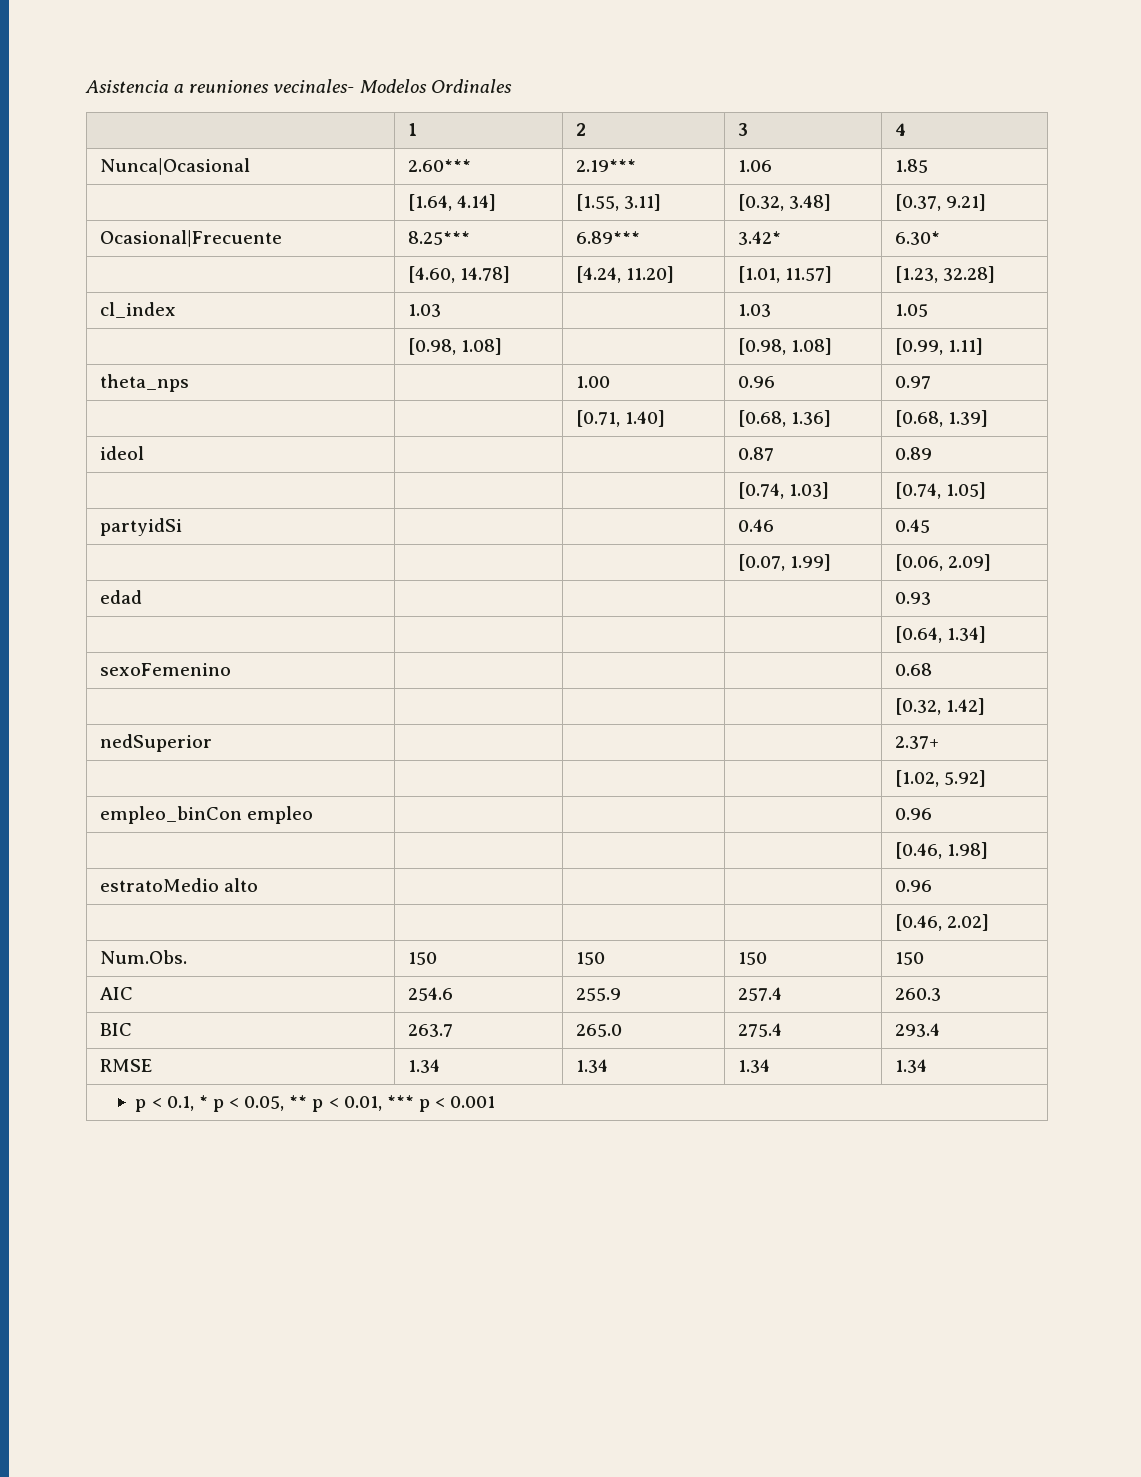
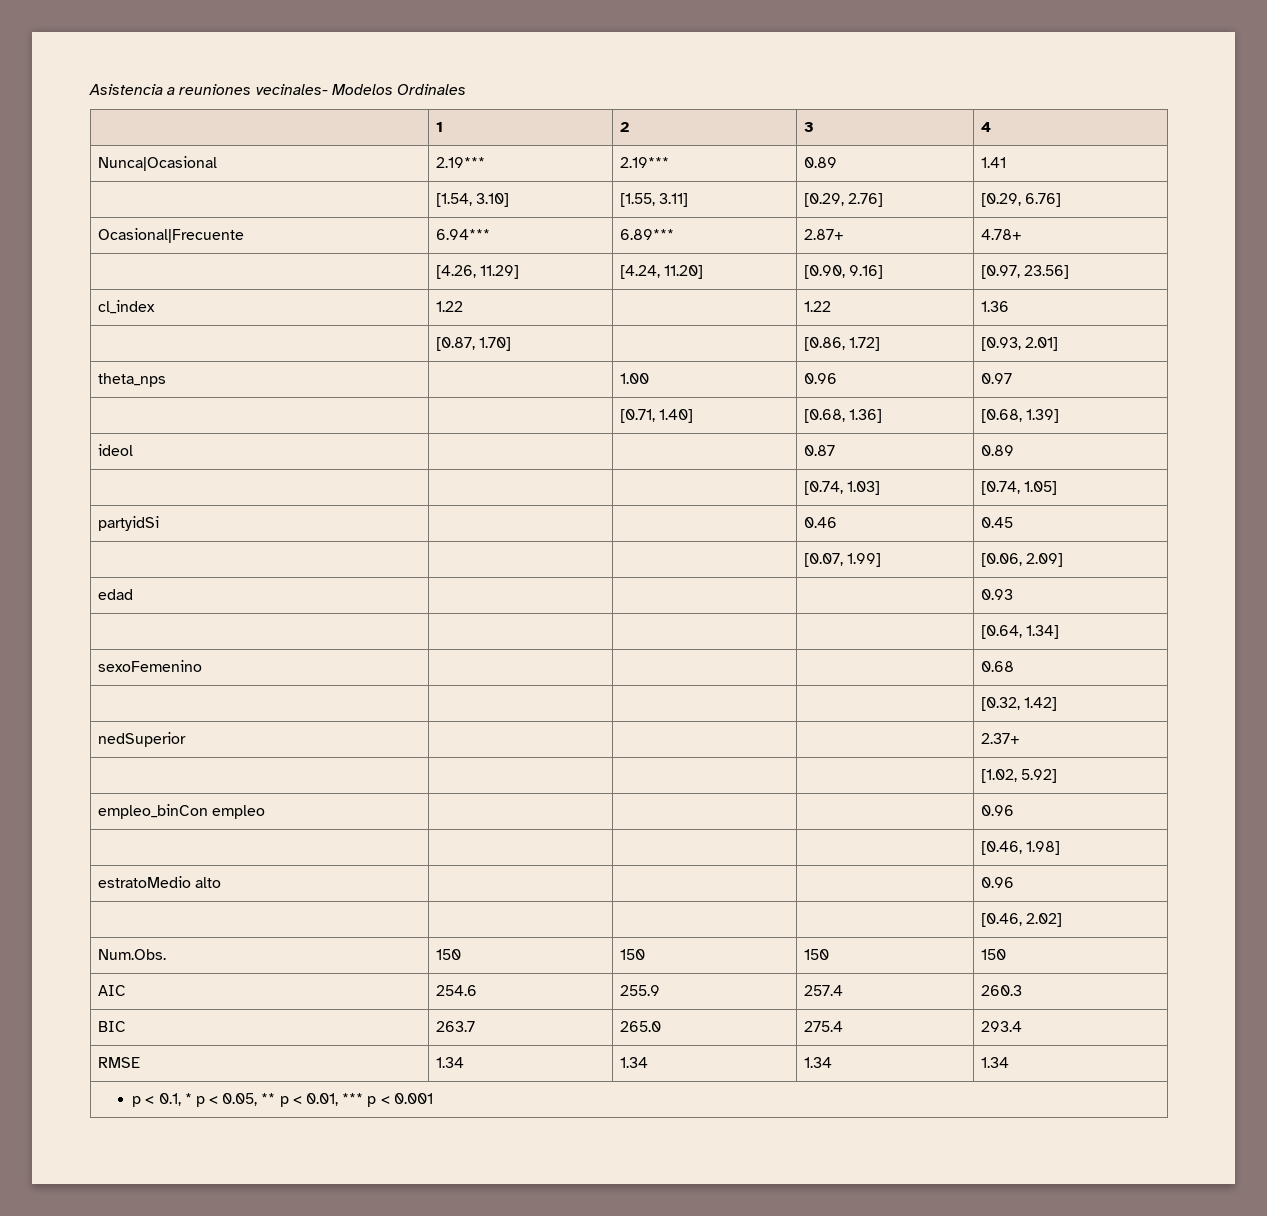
[407,159,471,172] [575,159,636,172] [737,160,772,172] [894,159,928,173] [407,194,496,211] [575,194,661,211] [737,194,831,211] [894,194,986,211] 2.60*** | 2.19*** | 1.06 | 1.85 // | [1.64, 4.14] | [1.55, 3.11] | [0.32, 3.48] | [0.37, 9.21] -> [435,157,485,168] [619,157,669,168] [803,157,837,168] [980,157,1006,168] [435,193,509,207] [619,193,688,207] [803,193,883,207] [980,193,1061,207] 2.19*** | 2.19*** | 0.89 | 1.41 // | [1.54, 3.10] | [1.55, 3.11] | [0.29, 2.76] | [0.29, 6.76]
[407,231,470,245] 8.25*** -> [435,229,490,240] 6.94***
[737,231,781,245] [894,231,940,245] [407,266,510,283] [575,266,674,283] [737,266,832,283] [894,266,995,283] [99,302,176,318] [407,304,441,317] [737,304,771,317] [894,304,928,317] [407,338,502,355] [737,338,832,355] [894,338,983,355] 3.42* | 6.30* // | [4.60, 14.78] | [4.24, 11.20] | [1.01, 11.57] | [1.23, 32.28] // cl_index | 1.03 | | 1.03 | 1.05 // | [0.98, 1.08] | | [0.98, 1.08] | [0.99, 1.11] -> [803,229,844,240] [980,229,1022,240] [435,265,519,279] [619,265,703,279] [803,265,883,279] [980,265,1069,279] [97,300,155,314] [435,301,463,312] [803,301,831,312] [980,301,1009,312] [435,337,511,351] [803,337,880,351] [980,337,1058,351] 2.87+ | 4.78+ // | [4.26, 11.29] | [4.24, 11.20] | [0.90, 9.16] | [0.97, 23.56] // cl_index | 1.22 | | 1.22 | 1.36 // | [0.87, 1.70] | | [0.86, 1.72] | [0.93, 2.01]

